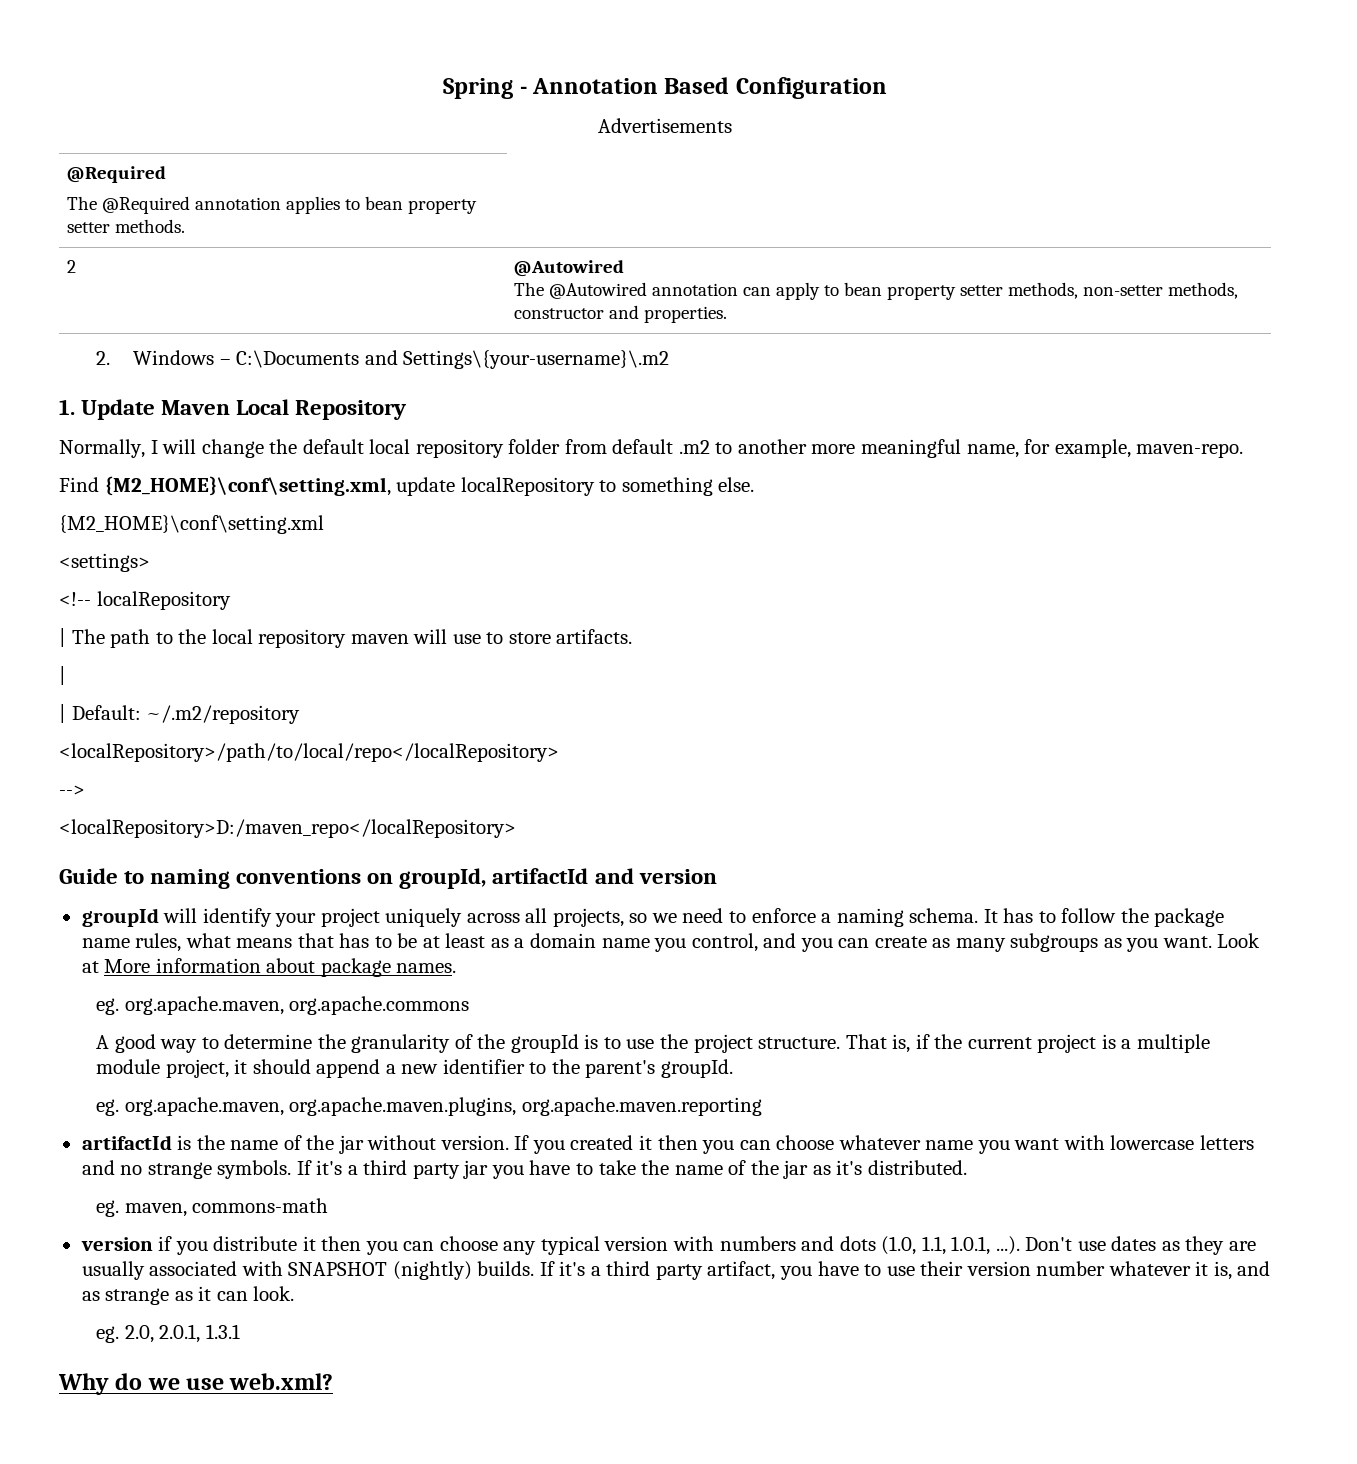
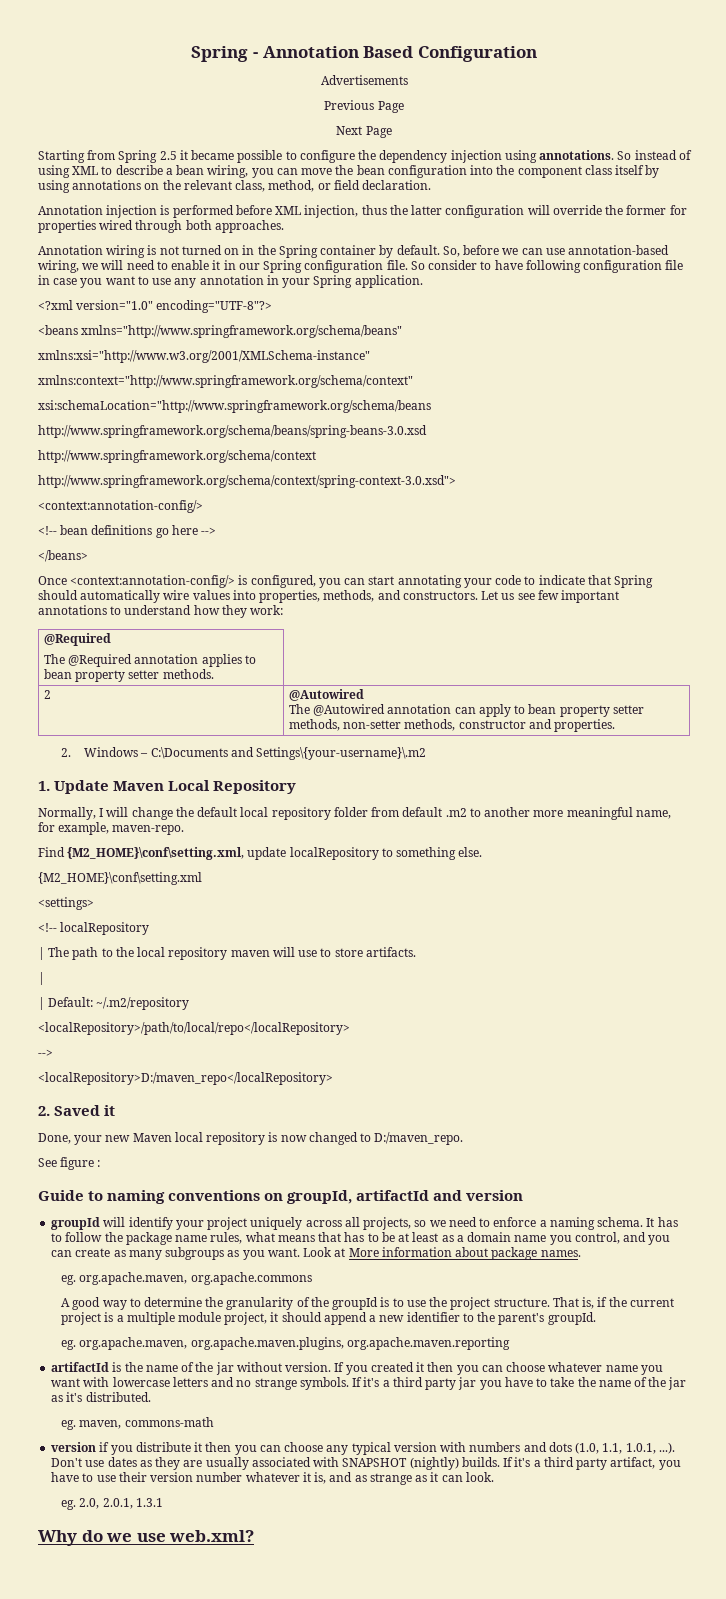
(732, 125) none -> [324,100,404,113] [336,126,392,138] [38,150,692,163] [38,165,660,178] [38,180,432,193] [38,205,687,218] [38,220,284,233] [38,245,670,258] [38,260,684,273] [38,275,423,288] [38,300,273,313] [38,325,403,338] [38,350,370,363] [38,375,413,388] [38,400,431,413] [38,425,427,438] [38,450,316,463] [38,475,456,488] [38,500,203,513] [38,525,217,538] [38,550,88,562] [38,575,654,588] [38,590,620,603] [38,605,284,618] // Previous Page // Next Page // Starting from Spring 2.5 it became possible to configure the dependency injection using annotations. So instead of using XML to describe a bean wiring, you can move the bean configuration into the component class itself by using annotations on the relevant class, method, or field declaration. // Annotation injection is performed before XML injection, thus the latter configuration will override the former for properties wired through both approaches. // Annotation wiring is not turned on in the Spring container by default. So, before we can use annotation-based wiring, we will need to enable it in our Spring configuration file. So consider to have following configuration file in case you want to use any annotation in your Spring application. // <?xml version="1.0" encoding="UTF-8"?> // <beans xmlns="http://www.springframework.org/schema/beans" // xmlns:xsi="http://www.w3.org/2001/XMLSchema-instance" // xmlns:context="http://www.springframework.org/schema/context" // xsi:schemaLocation="http://www.springframework.org/schema/beans // http://www.springframework.org/schema/beans/spring-beans-3.0.xsd // http://www.springframework.org/schema/context // http://www.springframework.org/schema/context/spring-context-3.0.xsd"> // <context:annotation-config/> // <!-- bean definitions go here --> // </beans> // Once <context:annotation-config/> is configured, you can start annotating your code to indicate that Spring should automatically wire values into properties, methods, and constructors. Let us see few important annotations to understand how they work:
(516, 828) none -> [38,1105,116,1116] [38,1132,464,1145] [38,1157,101,1170] // 2. Saved it // Done, your new Maven local repository is now changed to D:/maven_repo. // See figure :

